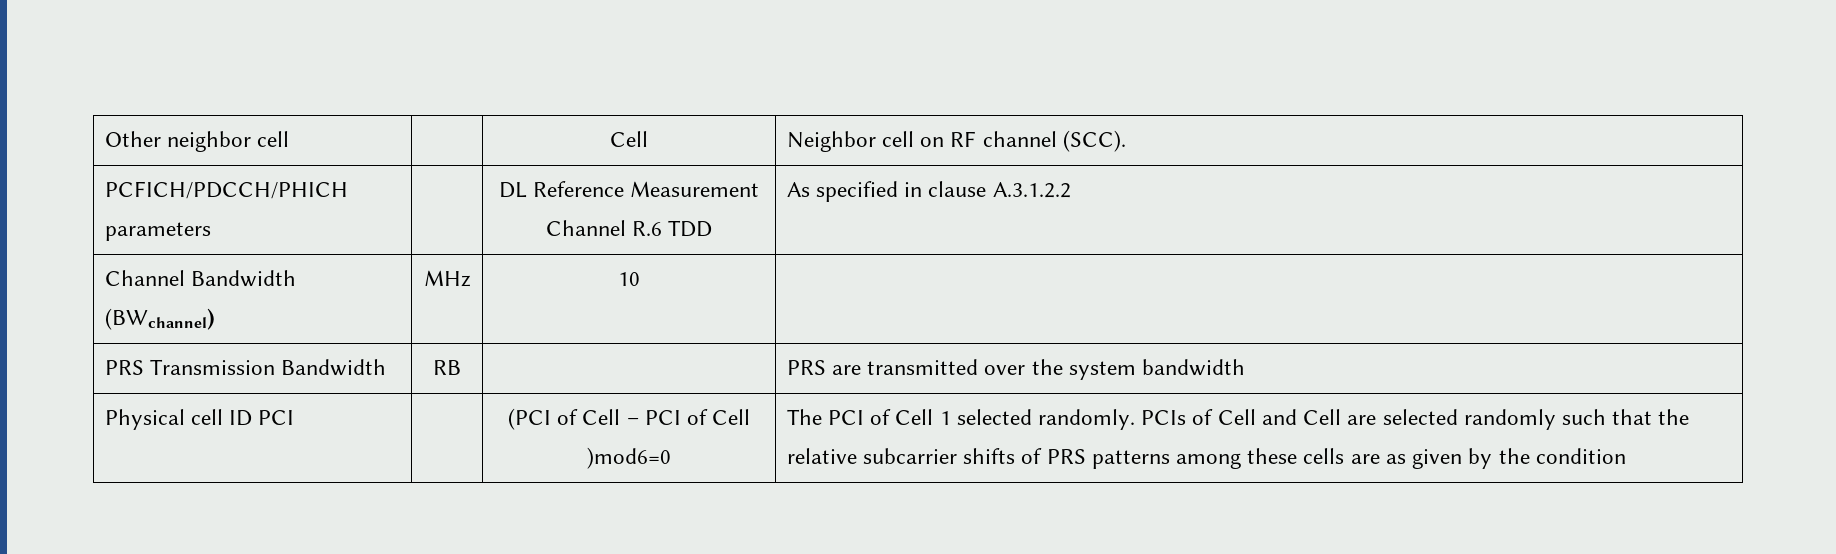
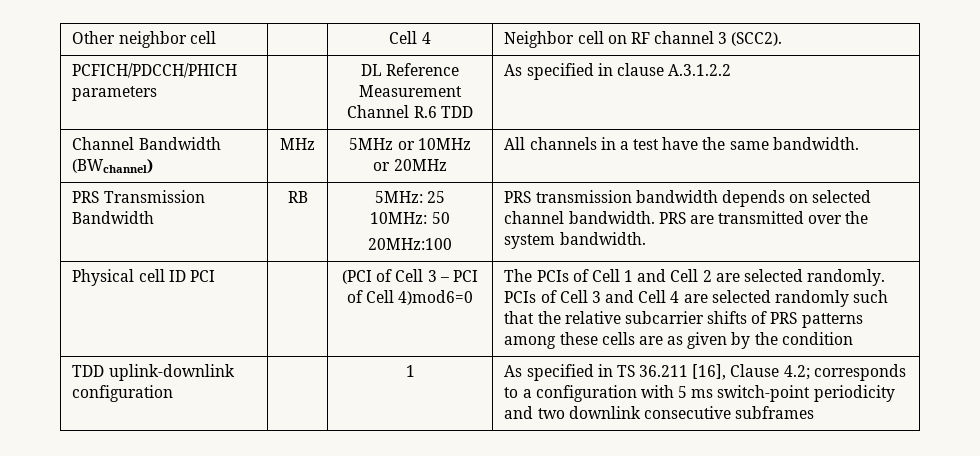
(648, 139) none -> [421,32,431,44] 4
[1062,130,1126,152] (SCC). -> [718,32,783,46] 3 (SCC2).
[618,272,640,286] [104,359,387,376] [433,360,461,375] 10 | // PRS Transmission Bandwidth | RB | | -> [349,138,471,150] [373,159,447,171] [504,137,859,150] [72,190,205,203] [72,211,155,224] [287,191,308,203] [374,191,446,203] [370,212,450,224] [368,238,452,250] [504,190,872,207] [504,211,655,224] 5MHz or 10MHz or 20MHz | All channels in a test have the same bandwidth. // PRS Transmission Bandwidth | RB | 5MHz: 25 // 10MHz: 50 // 20MHz:100 | PRS transmission bandwidth depends on selected channel bandwidth.
[1142,359,1246,376] bandwidth -> [559,232,646,245] bandwidth.
(621, 417) none -> [427,270,437,282] 3
[587,447,671,469] )mod6=0 -> [398,290,474,305] 4)mod6=0
[827,410,864,425] PCI -> [536,270,569,282] PCIs
(951, 418) none -> [637,269,740,282] and Cell 2 are
[1261,409,1342,425] and Cell -> [591,290,680,303] 3 and Cell 4
(1626, 456) none -> [72,364,235,381] [72,385,174,402] [405,365,415,377] [504,364,906,381] [504,385,895,402] [504,406,815,419] // TDD uplink-downlink configuration | | 1 | As specified in TS 36.211 [16], Clause 4.2; corresponds to a configuration with 5 ms switch-point periodicity and two downlink consecutive subframes

